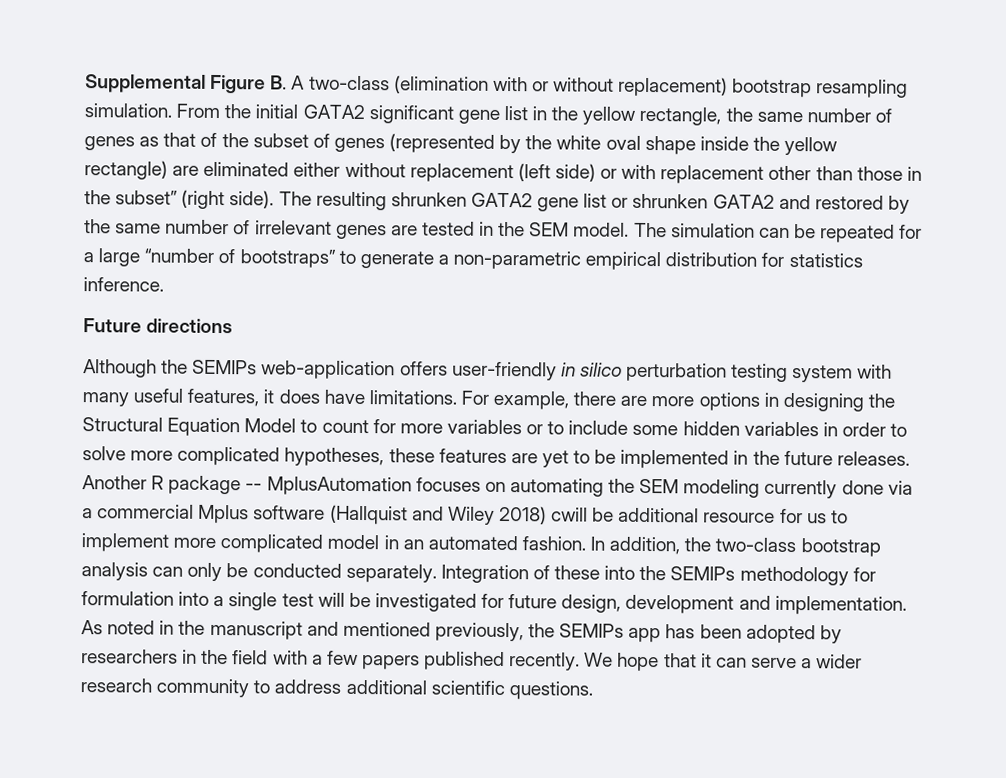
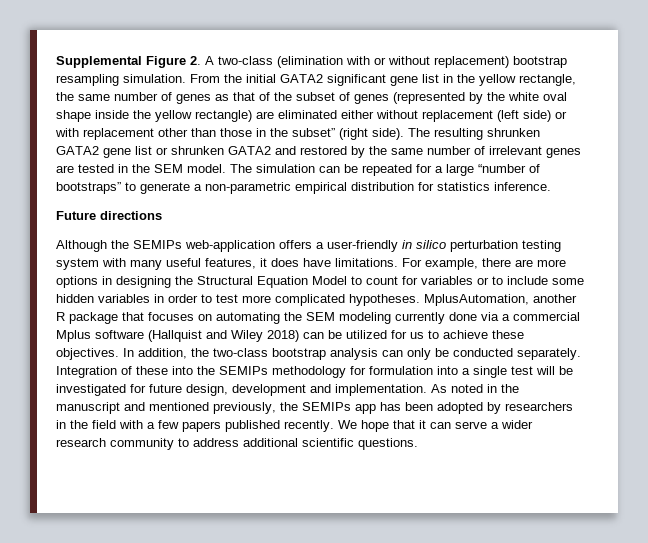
[270,75,288,90] B. -> [190,56,201,65] 2.
(448, 368) none -> [316,242,324,249] a
[399,423,443,434] more -> (418, 280) none
[82,446,910,469] [82,475,412,496] solve more complicated hypotheses, these features are yet to be implemented in the future releases. Another R package -- MplusAutomation -> [216,294,577,306] [56,312,144,324] test more complicated hypotheses. MplusAutomation, another R package that
[551,507,848,524] [81,533,586,553] cwill be additional resource for us to implement more complicated model in an automated fashion. -> [303,330,524,339] [56,348,119,360] can be utilized for us to achieve these objectives.

